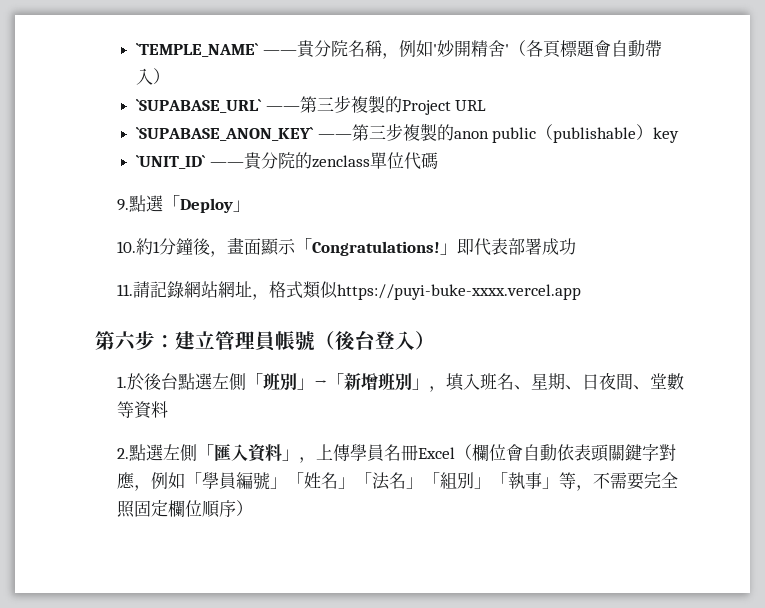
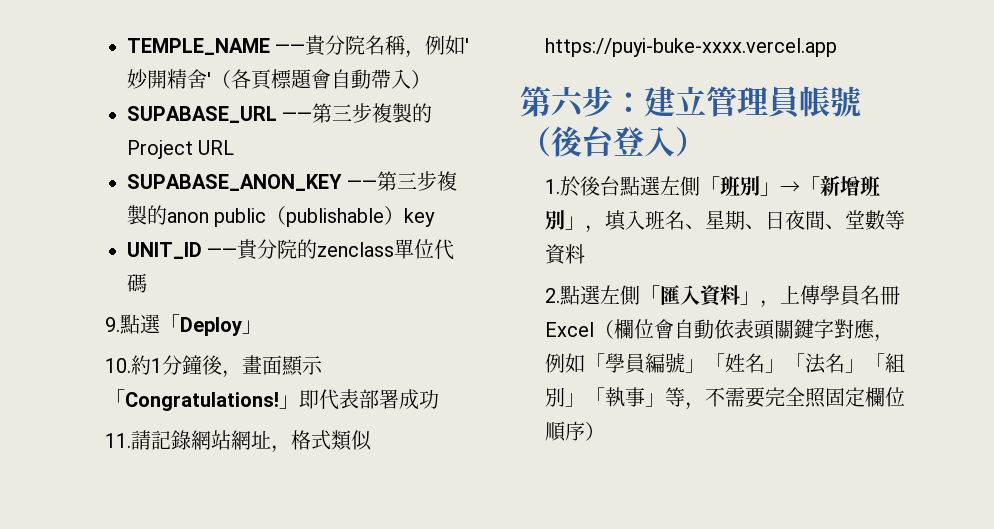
[136,43,260,57] `TEMPLE_NAME` -> [127,38,271,55] TEMPLE_NAME
[136,99,263,113] `SUPABASE_URL` -> [127,106,278,123] SUPABASE_URL
[136,127,315,141] `SUPABASE_ANON_KEY` -> [127,174,343,191] SUPABASE_ANON_KEY
[136,155,207,169] `UNIT_ID` -> [127,242,203,259] UNIT_ID

